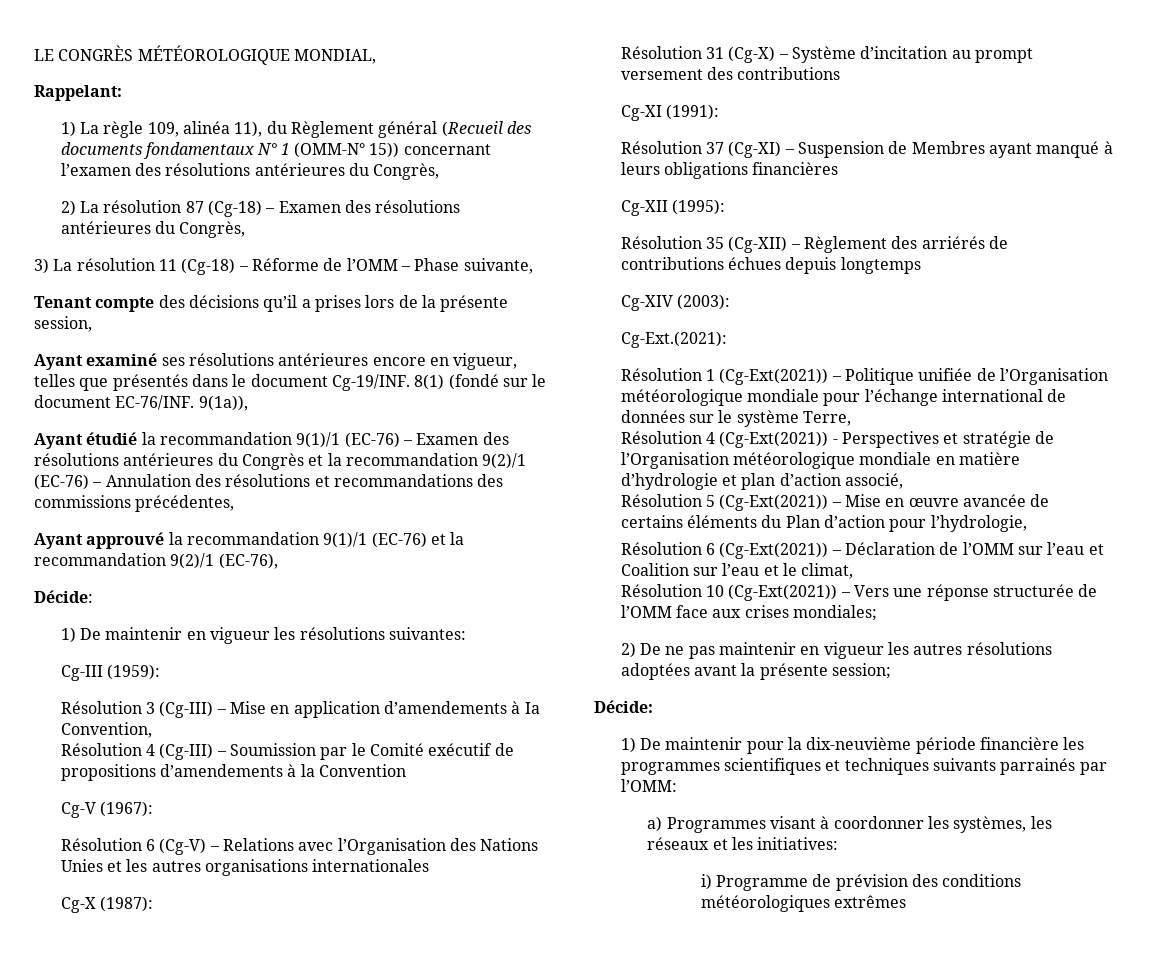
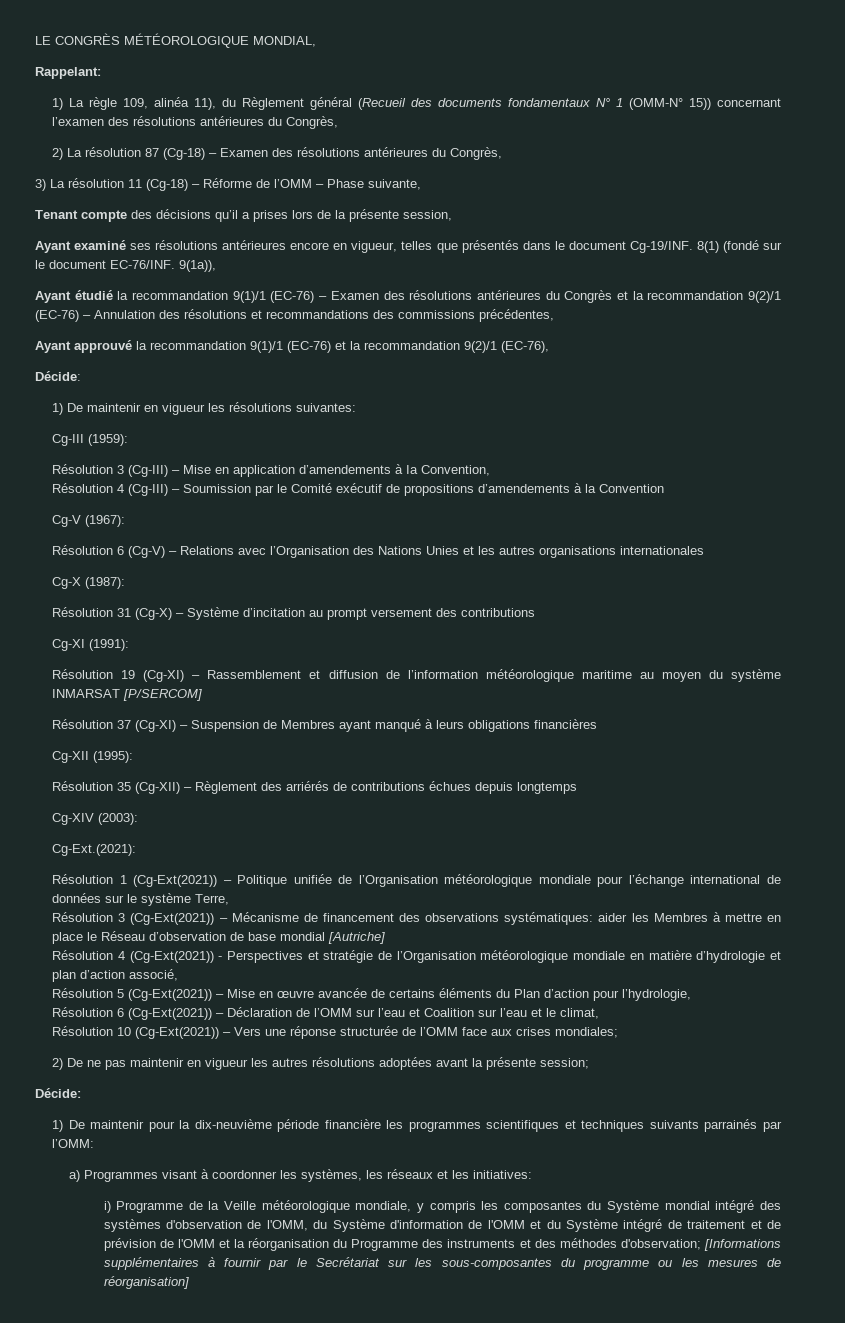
(720, 112) none -> [52,669,782,682] [52,689,203,701] // Résolution 19 (Cg-XI) – Rassemblement et diffusion de l’information météorologique maritime au moyen du système INMARSAT [P/SERCOM]
(851, 418) none -> [52,912,782,925] [52,931,386,944] // Résolution 3 (Cg-Ext(2021)) – Mécanisme de financement des observations systématiques: aider les Membres à mettre en place le Réseau d’observation de base mondial [Autriche]
[835,874,1022,891] [700,895,907,912] prévision des conditions météorologiques extrêmes -> [208,1200,782,1213] [103,1219,782,1232] [103,1238,781,1251] [103,1257,782,1270] [103,1276,189,1289] la Veille météorologique mondiale, y compris les composantes du Système mondial intégré des systèmes d'observation de l'OMM, du Système d'information de l'OMM et du Système intégré de traitement et de prévision de l'OMM et la réorganisation du Programme des instruments et des méthodes d'observation; [Informations supplémentaires à fournir par le Secrétariat sur les sous-composantes du programme ou les mesures de réorganisation]

